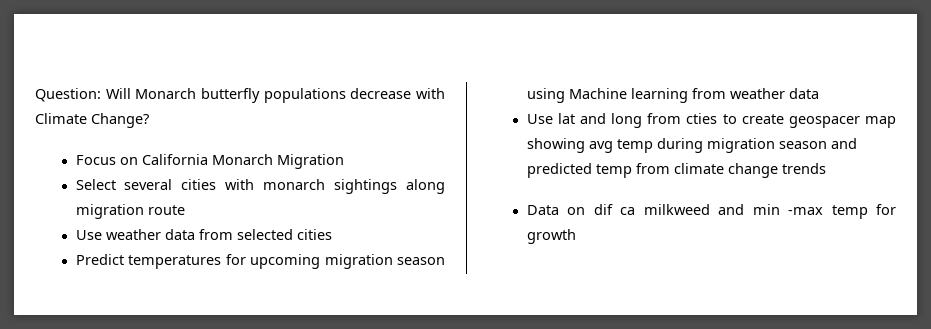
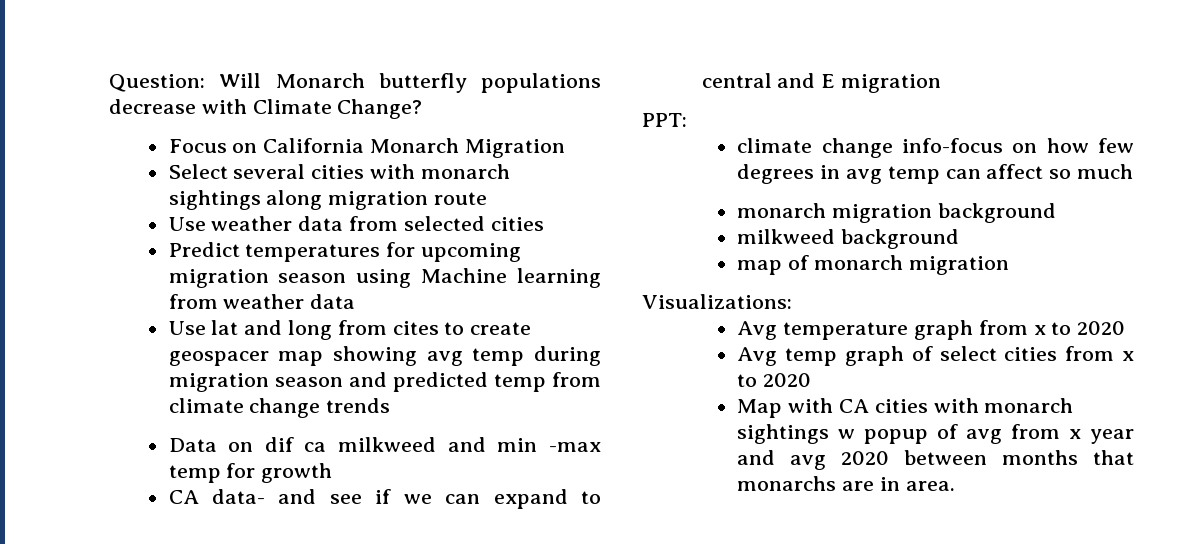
[686,113,718,124] cties -> [392,321,439,335] cites
(576, 236) none -> [168,489,601,509] [701,73,941,93] [642,113,687,127] [737,138,1134,158] [737,164,1134,184] [737,203,1056,223] [737,229,960,249] [737,255,1009,275] [642,294,792,309] [737,320,1126,340] [737,346,1134,366] [737,373,812,387] [737,398,1074,418] [737,424,1134,444] [737,450,1134,470] [737,476,955,491] // CA data- and see if we can expand to central and E migration // PPT: // climate change info-focus on how few degrees in avg temp can affect so much // monarch migration background // milkweed background // map of monarch migration // Visualizations: // Avg temperature graph from x to 2020 // Avg temp graph of select cities from x to 2020 // Map with CA cities with monarch sightings w popup of avg from x year and avg 2020 between months that monarchs are in area.

